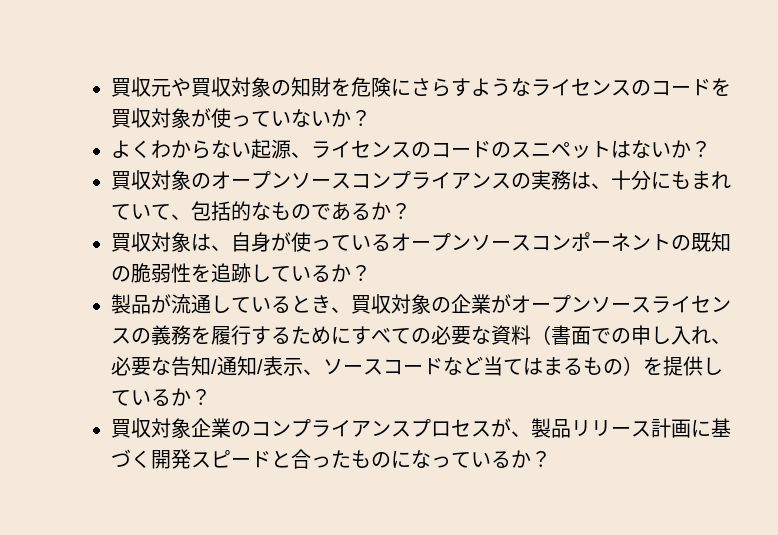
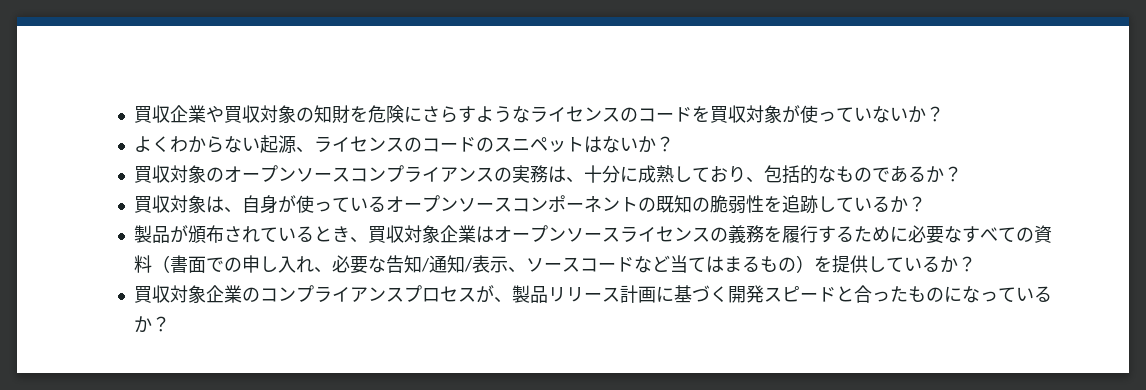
[111,77,172,97] 買収元 -> [133,105,206,123] 買収企業
[671,171,732,189] [111,204,172,220] もまれていて -> [637,165,746,183] 成熟しており
[171,294,232,314] 流通し -> [187,225,260,243] 頒布され
[431,294,512,314] の企業が -> [439,225,494,243] 企業は
(352, 335) none -> [907,225,962,244] 必要な
[431,325,492,345] 必要な -> (1034, 234) none

